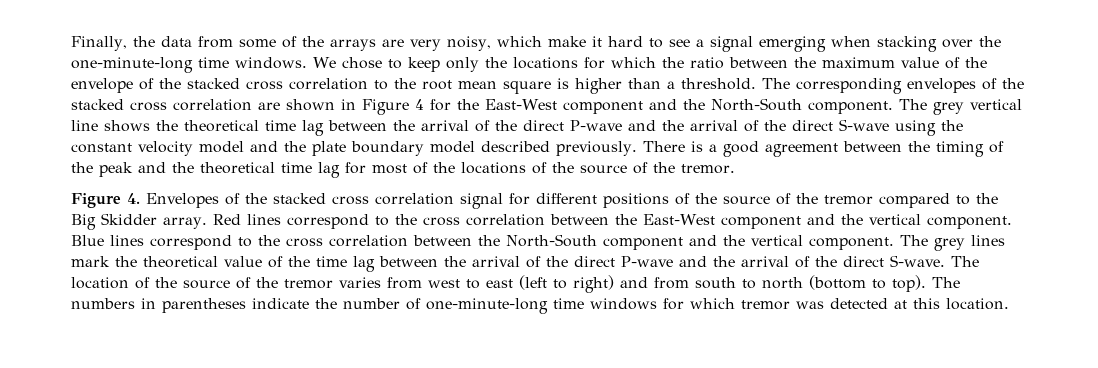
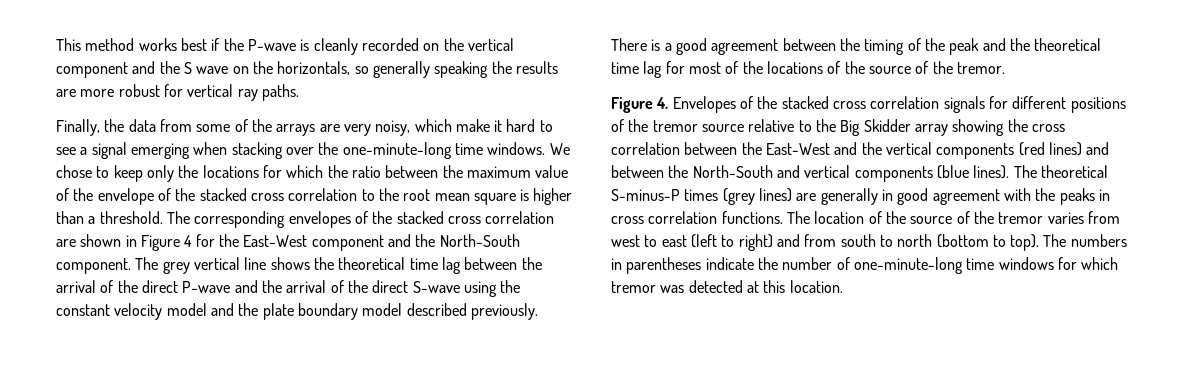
(71, 43) none -> [56,38,514,55] [56,61,558,78] [56,84,299,101] This method works best if the P-wave is cleanly recorded on the vertical component and the S wave on the horizontals, so generally speaking the results are more robust for vertical ray paths. //
[460,193,503,209] signal -> [943,96,985,113] signals
[723,193,998,208] [71,213,389,230] source of the tremor compared to the Big Skidder array. Red lines correspond to -> [652,119,1005,136] tremor source relative to the Big Skidder array showing
[720,214,1012,229] [71,234,1005,251] [71,255,945,272] component and the vertical component. Blue lines correspond to the cross correlation between the North-South component and the vertical component. The grey lines mark the theoretical value of the time lag between the arrival of the direct P-wave and the arrival of the direct S-wave. -> [834,142,1110,159] [611,165,1108,182] [611,188,1110,205] [611,211,783,224] and the vertical components (red lines) and between the North-South and vertical components (blue lines). The theoretical S-minus-P times (grey lines) are generally in good agreement with the peaks in cross correlation functions.

